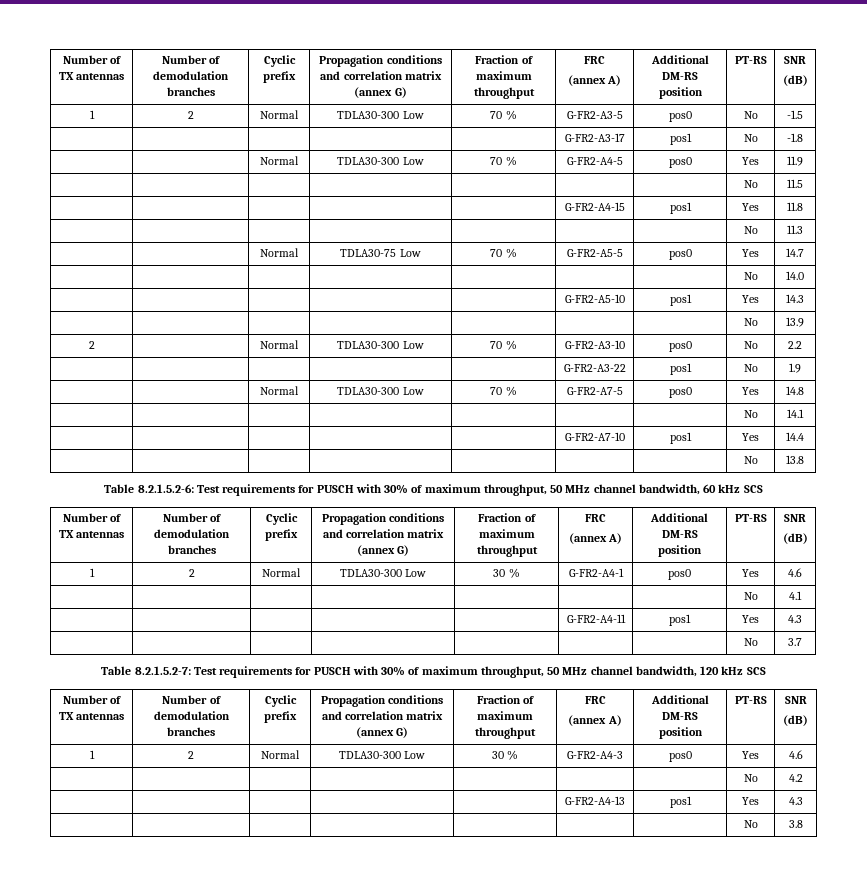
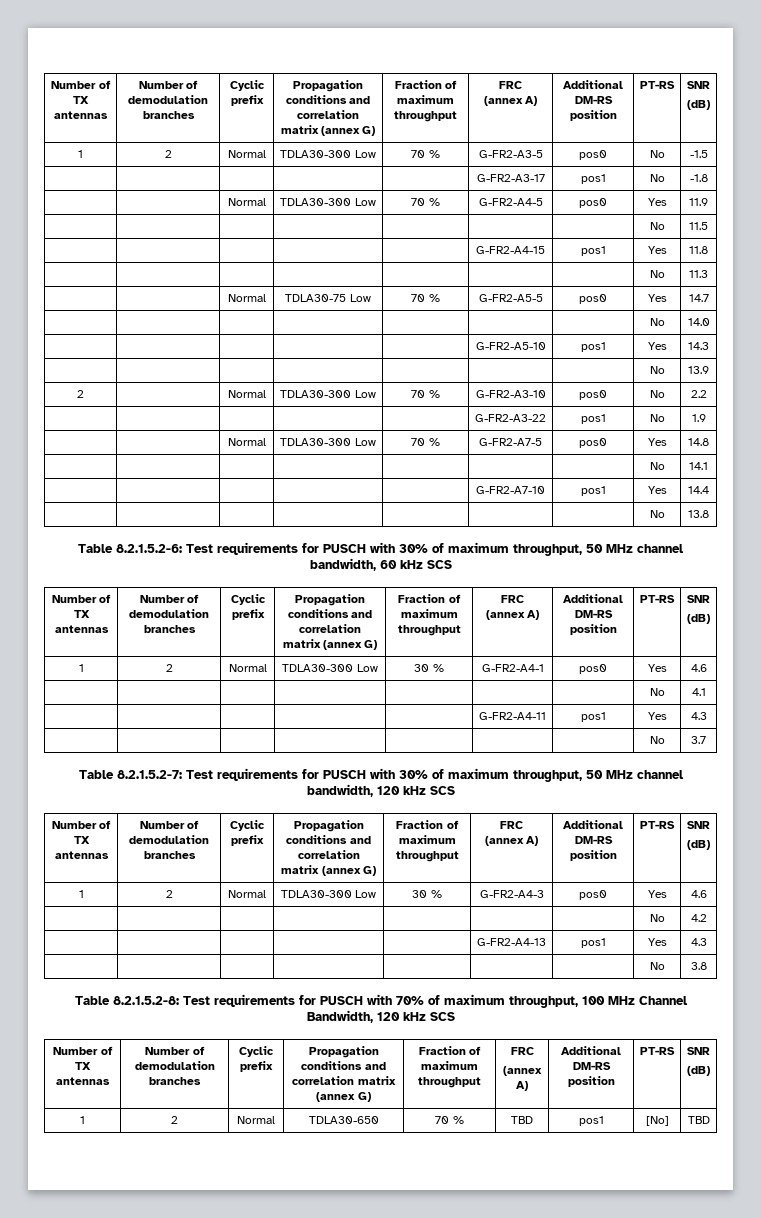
(803, 824) none -> [74,994,688,1008] [306,1010,455,1023] [53,1046,113,1055] [75,1062,91,1070] [56,1077,110,1085] [145,1046,205,1055] [134,1061,215,1070] [149,1077,201,1085] [239,1046,274,1057] [240,1061,273,1072] [308,1046,379,1058] [301,1061,386,1070] [292,1076,396,1085] [316,1092,371,1102] [418,1046,482,1055] [421,1061,478,1070] [418,1077,481,1088] [510,1047,534,1055] [503,1066,542,1076] [516,1081,528,1091] [561,1046,621,1055] [572,1062,611,1070] [567,1076,615,1087] [640,1047,675,1055] [687,1047,710,1055] [687,1066,710,1076] [80,1116,85,1124] [171,1116,178,1124] [237,1116,275,1124] [308,1116,379,1124] [435,1116,464,1124] [511,1116,533,1124] [578,1116,604,1126] [645,1116,669,1126] [687,1116,710,1124] // Table 8.2.1.5.2-8: Test requirements for PUSCH with 70% of maximum throughput, 100 MHz Channel Bandwidth, 120 kHz SCS // Number of TX antennas | Number of demodulation branches | Cyclic prefix | Propagation conditions and correlation matrix (annex G) | Fraction of maximum throughput | FRC // (annex A) | Additional DM-RS position | PT-RS | SNR // (dB) // 1 | 2 | Normal | TDLA30-650 | 70 % | TBD | pos1 | [No] | TBD

